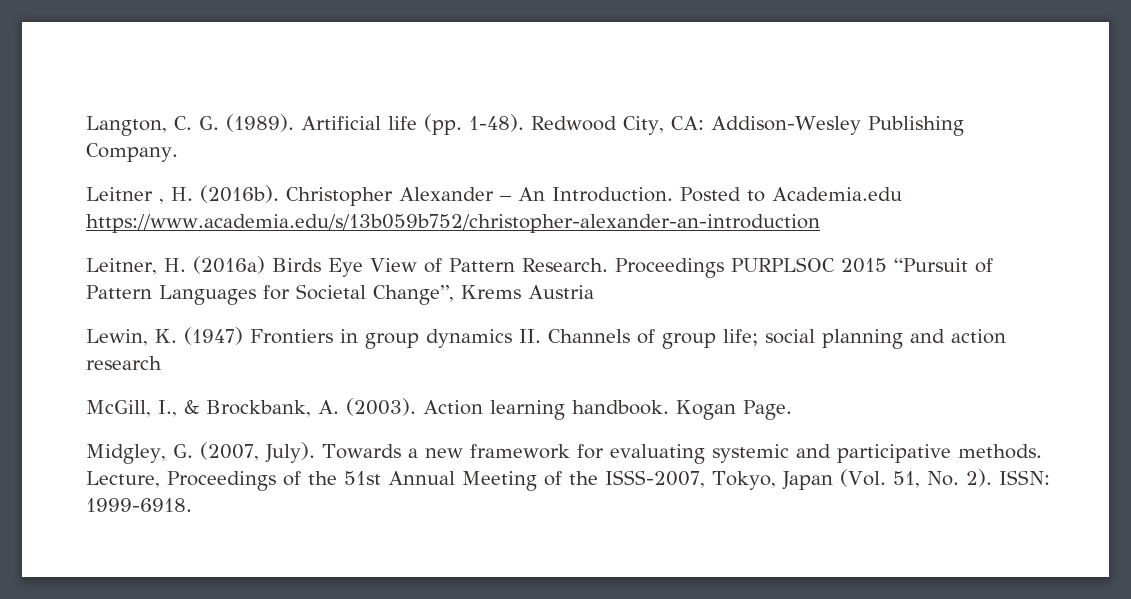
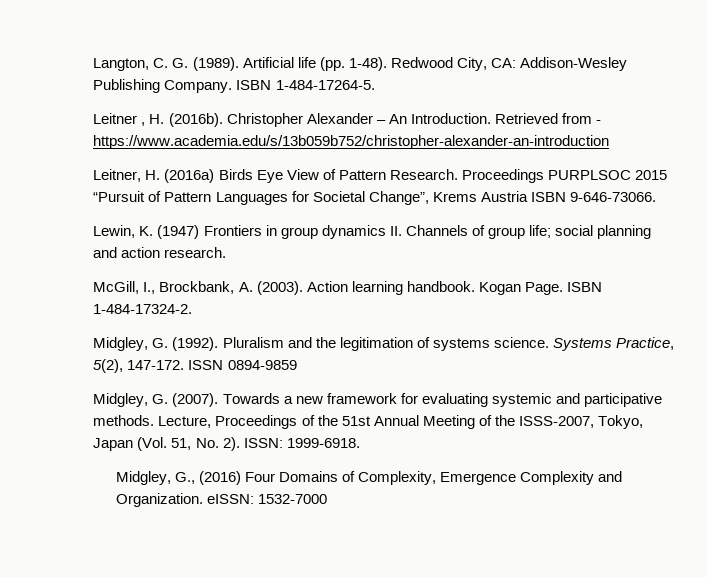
(179, 152) none -> [236,80,375,90] ISBN 1-484-17264-5.
[680,187,903,202] Posted to Academia.edu -> [494,113,601,124] Retrieved from -
(595, 292) none -> [530,192,656,202] ISBN 9-646-73066.
[86,356,163,370] research -> [164,247,227,258] research.
[184,399,200,414] & -> (156, 288) none
[86,442,316,464] // Midgley, G. (2007, July). -> [566,282,602,292] [93,304,193,314] [93,337,674,351] [93,359,297,373] [93,393,219,407] ISBN 1-484-17324-2. // Midgley, G. (1992). Pluralism and the legitimation of systems science. Systems Practice, 5(2), 147-172. ISSN 0894-9859 // Midgley, G. (2007).
(193, 505) none -> [115,471,623,485] [115,493,327,507] // Midgley, G., (2016) Four Domains of Complexity, Emergence Complexity and Organization. eISSN: 1532-7000

